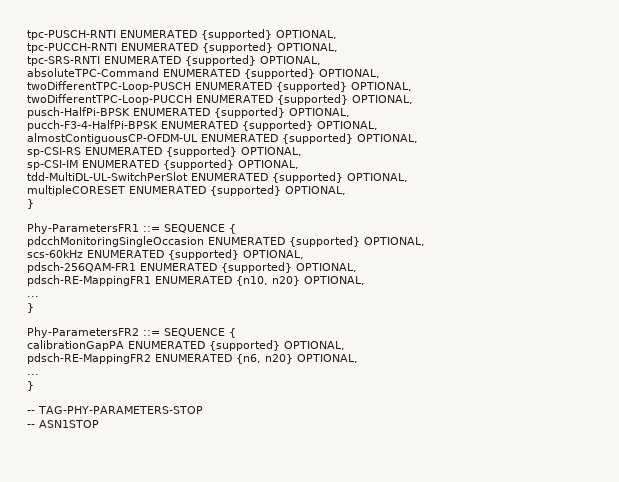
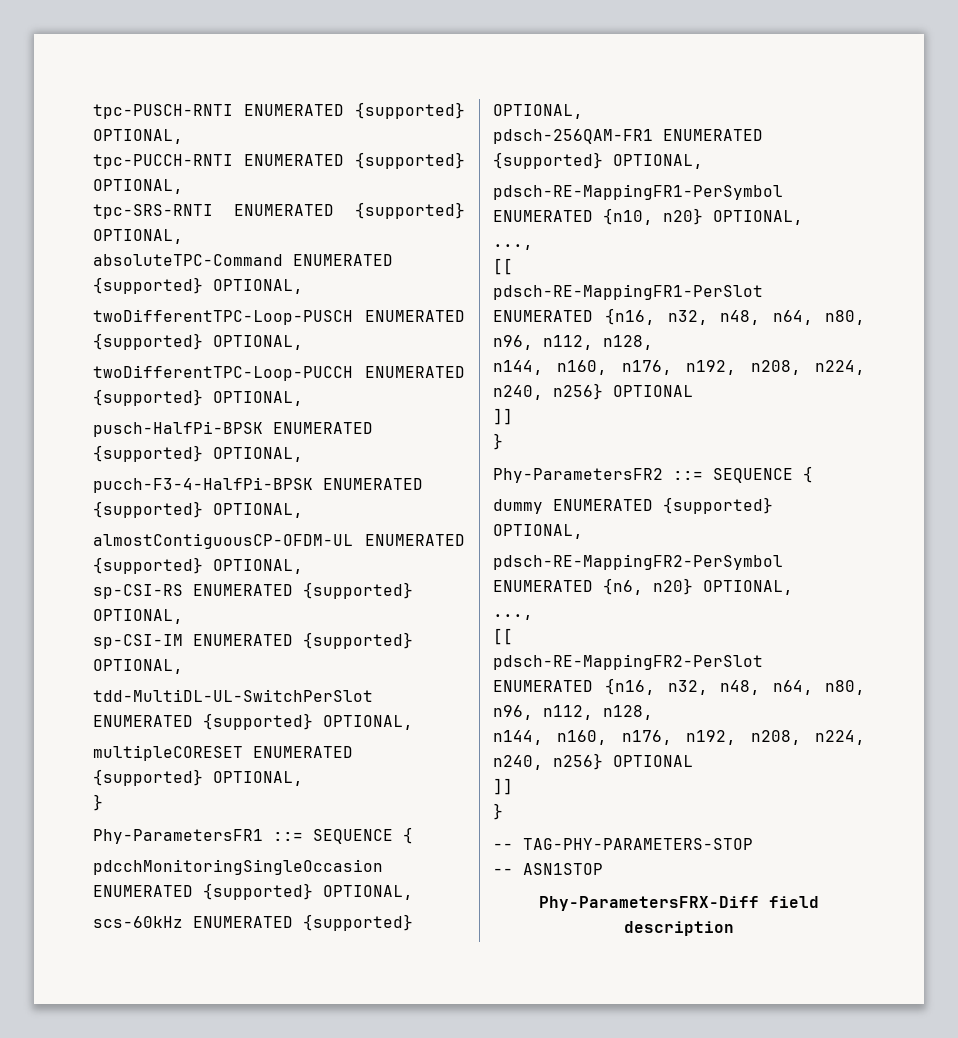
[27,275,151,286] pdsch-RE-MappingFR1 -> [493,184,783,200] pdsch-RE-MappingFR1-PerSymbol
[27,296,39,297] ... -> [493,244,533,250] [493,258,513,275] [493,284,763,300] [493,308,865,325] [493,335,653,350] [493,360,865,375] [493,383,693,400] [493,408,513,425] ..., // [[ // pdsch-RE-MappingFR1-PerSlot ENUMERATED {n16, n32, n48, n64, n80, n96, n112, n128, // n144, n160, n176, n192, n208, n224, n240, n256} OPTIONAL // ]]
[27,340,345,351] [27,353,151,364] calibrationGapPA ENUMERATED {supported} OPTIONAL, // pdsch-RE-MappingFR2 -> [493,497,773,514] [493,524,583,539] [493,554,783,570] dummy ENUMERATED {supported} OPTIONAL, // pdsch-RE-MappingFR2-PerSymbol
[27,374,39,375] ... -> [493,614,533,620] [493,628,513,645] [493,654,763,670] [493,678,865,695] [493,705,653,720] [493,730,865,745] [493,753,693,770] [493,778,513,795] ..., // [[ // pdsch-RE-MappingFR2-PerSlot ENUMERATED {n16, n32, n48, n64, n80, n96, n112, n128, // n144, n160, n176, n192, n208, n224, n240, n256} OPTIONAL // ]]
(99, 424) none -> [539,896,819,911] [624,921,734,936] // Phy-ParametersFRX-Diff field description

